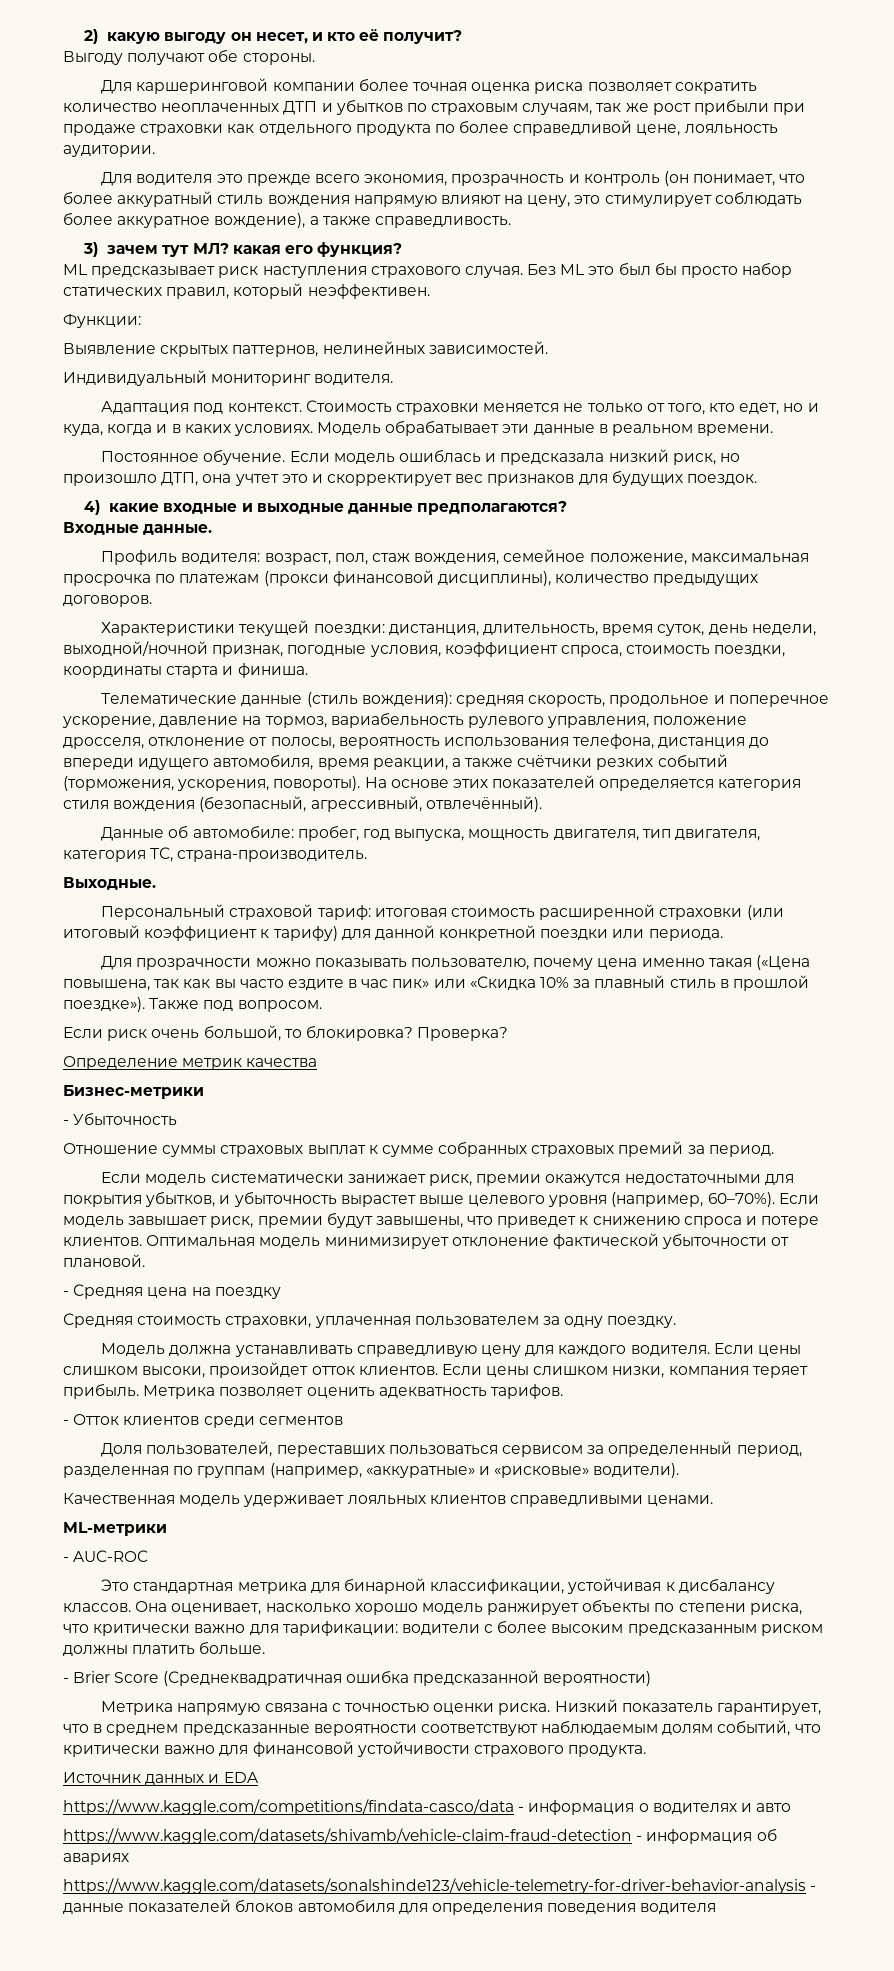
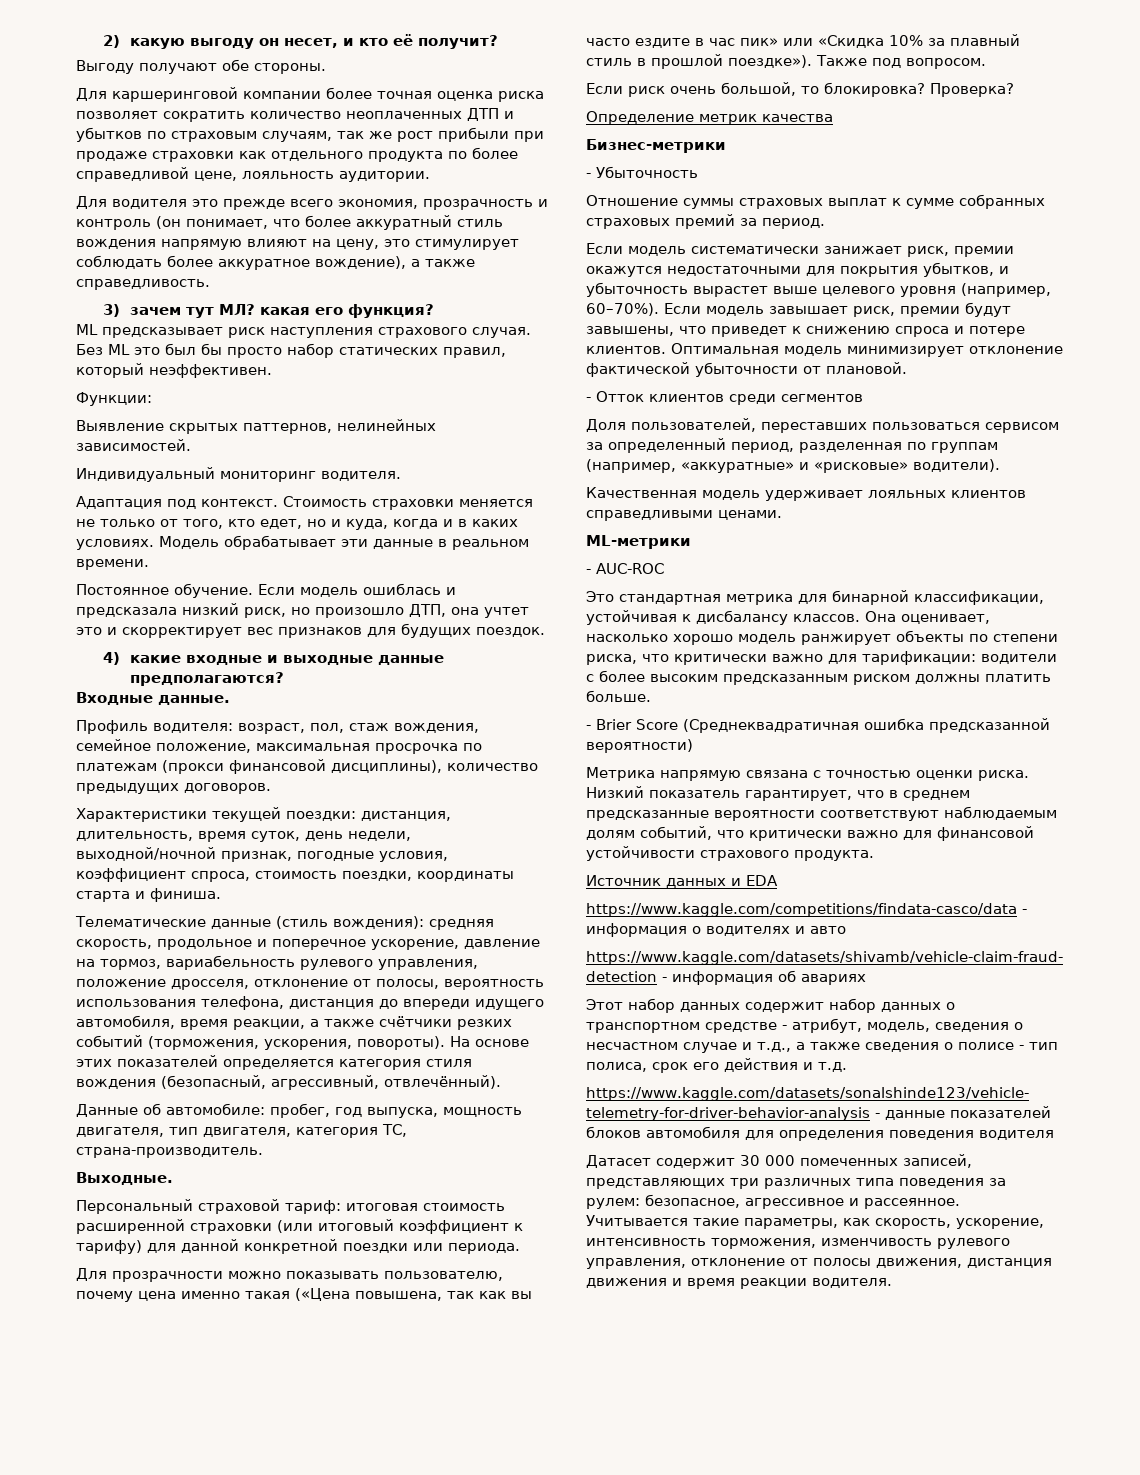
[63,1284,281,1299] [63,1313,677,1328] [101,1343,801,1357] [63,1362,808,1378] [63,1383,563,1399] // - Средняя цена на поездку // Средняя стоимость страховки, уплаченная пользователем за одну поездку. // Модель должна устанавливать справедливую цену для каждого водителя. Если цены слишком высоки, произойдет отток клиентов. Если цены слишком низки, компания теряет прибыль. Метрика позволяет оценить адекватность тарифов. -> (907, 368) none
(129, 1859) none -> [586,998,955,1013] [586,1018,1023,1033] [586,1042,1058,1053] [586,1058,847,1073] // Этот набор данных содержит набор данных о транспортном средстве - атрибут, модель, сведения о несчастном случае и т.д., а также сведения о полисе - тип полиса, срок его действия и т.д.
(717, 1908) none -> [586,1154,972,1169] [586,1178,1006,1189] [586,1194,960,1209] [586,1215,1044,1229] [586,1238,1010,1249] [586,1258,1052,1269] [586,1278,892,1289] // Датасет содержит 30 000 помеченных записей, представляющих три различных типа поведения за рулем: безопасное, агрессивное и рассеянное. Учитывается такие параметры, как скорость, ускорение, интенсивность торможения, изменчивость рулевого управления, отклонение от полосы движения, дистанция движения и время реакции водителя.

